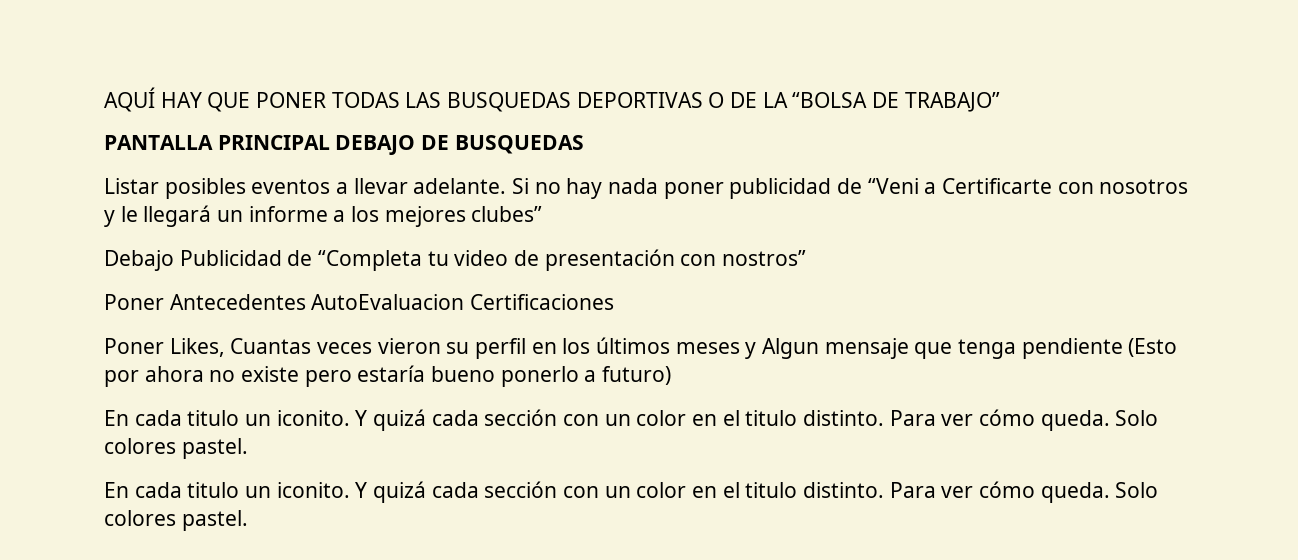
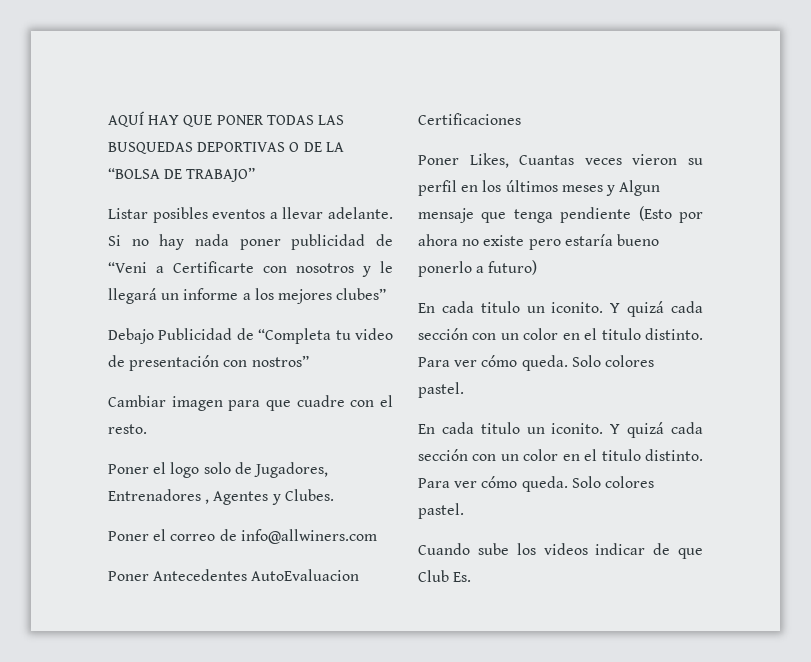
[104,135,584,155] // PANTALLA PRINCIPAL DEBAJO DE BUSQUEDAS -> (256, 174) none
(807, 258) none -> [108,395,393,411] [108,424,147,434] [108,462,328,478] [108,489,334,505] [108,529,377,544] // Cambiar imagen para que cuadre con el resto. // Poner el logo solo de Jugadores, Entrenadores , Agentes y Clubes. // Poner el correo de info@allwiners.com
(248, 520) none -> [418,543,703,559] [418,570,472,582] // Cuando sube los videos indicar de que Club Es.

